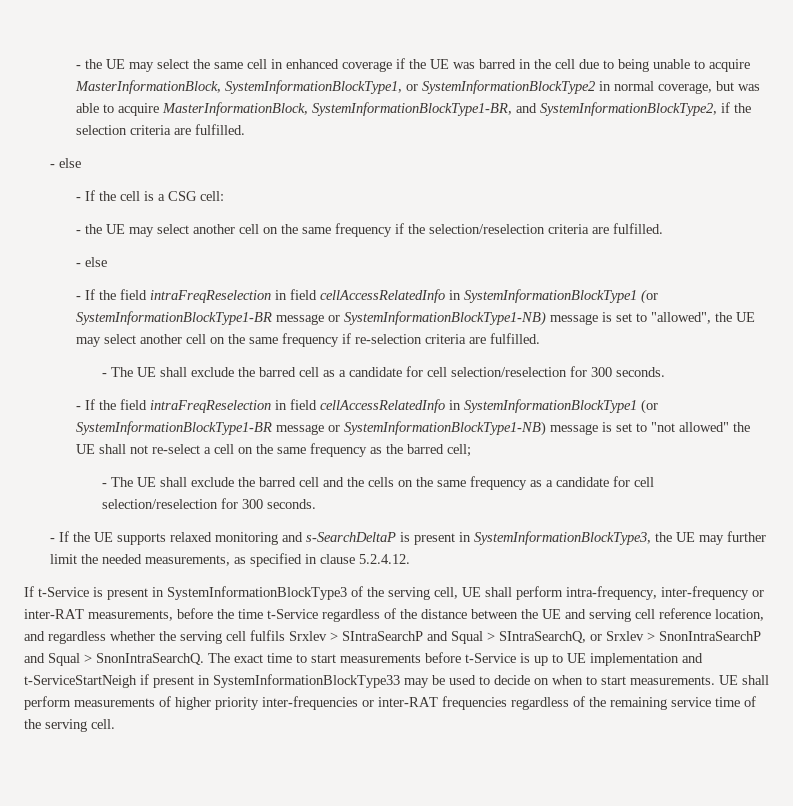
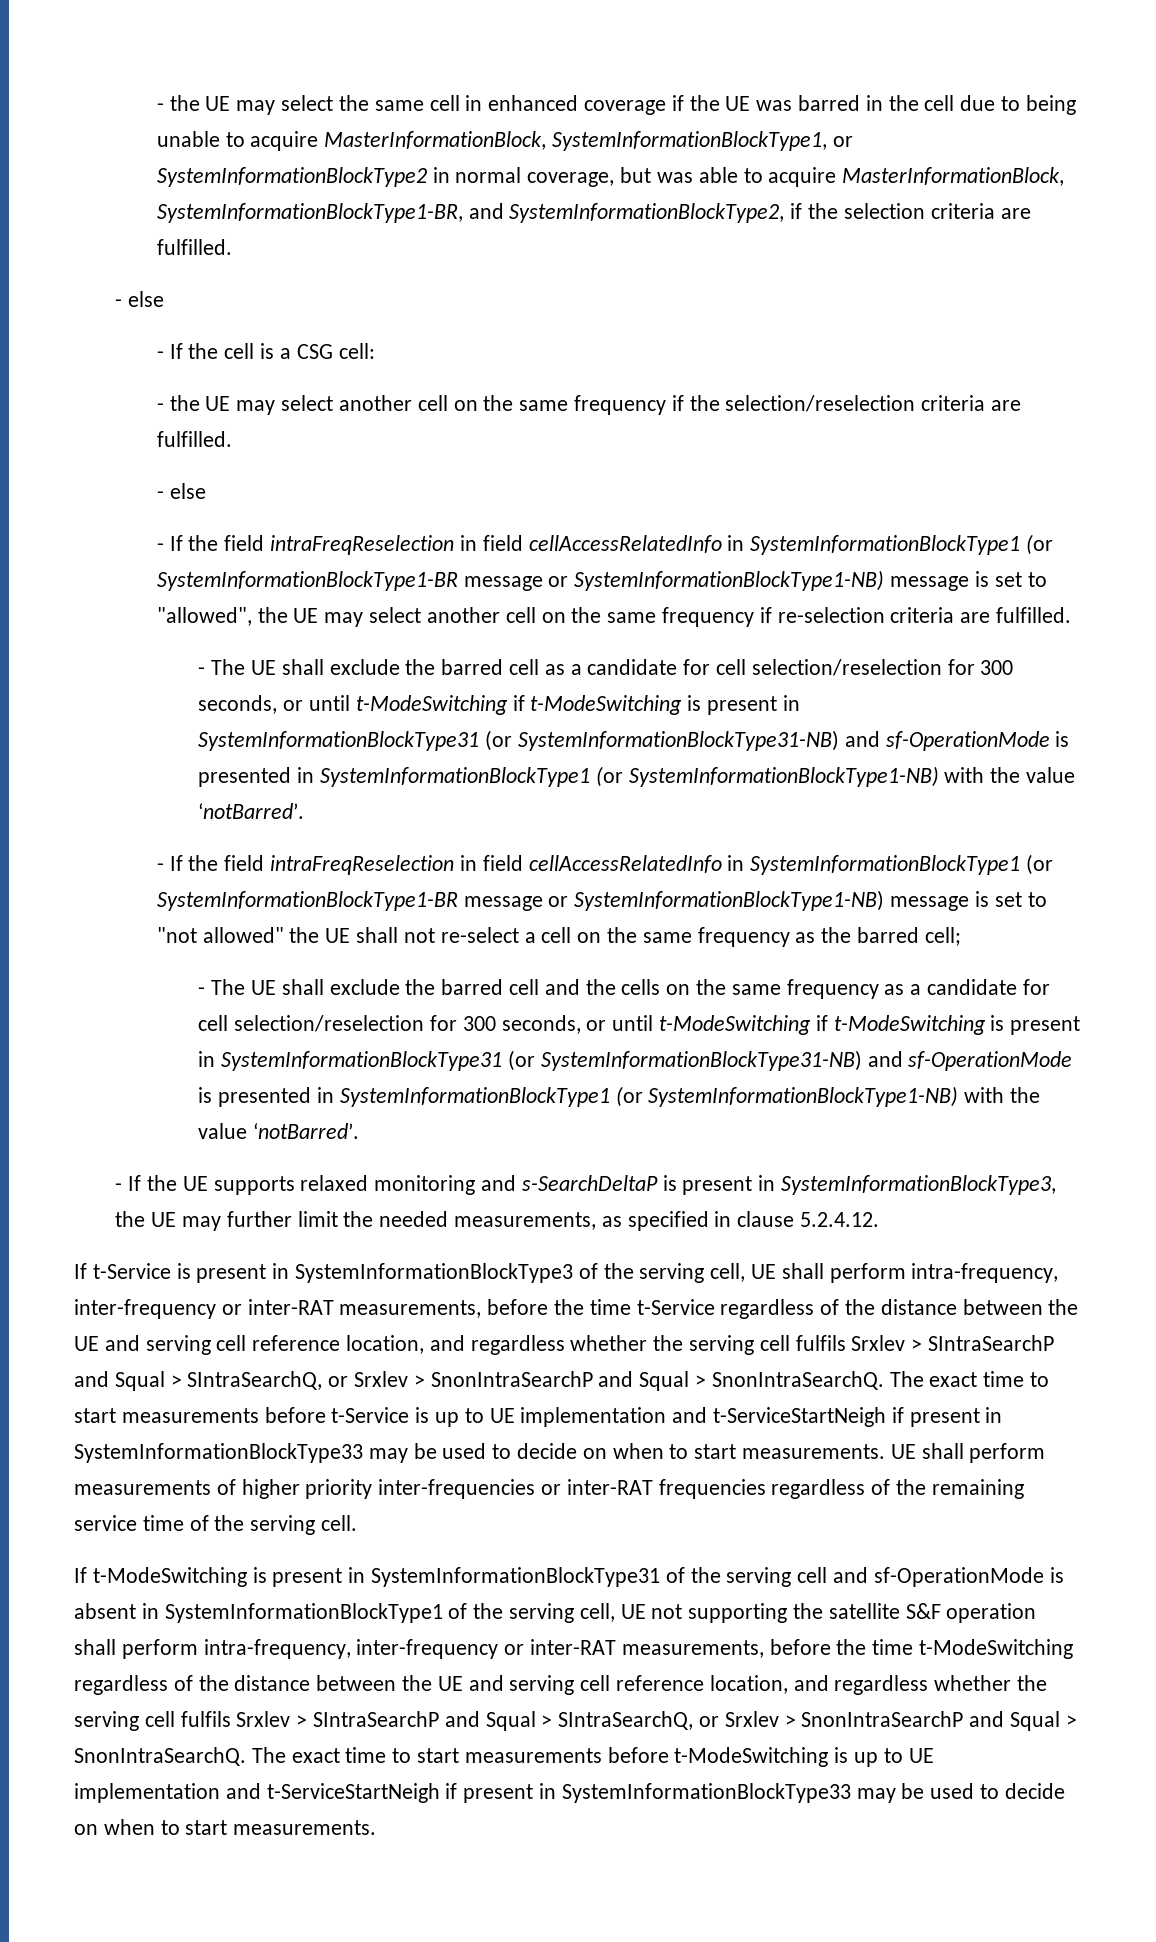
[615,367,665,377] seconds. -> [198,695,800,715] [198,730,1070,751] [198,766,1075,787] [198,803,305,819] seconds, or until t-ModeSwitching if t-ModeSwitching is present in SystemInformationBlockType31 (or SystemInformationBlockType31-NB) and sf-OperationMode is presented in SystemInformationBlockType1 (or SystemInformationBlockType1-NB) with the value ‘notBarred’.
[266,499,316,509] seconds. -> [501,1015,1081,1035] [198,1050,1073,1071] [198,1086,1040,1107] [198,1123,360,1139] seconds, or until t-ModeSwitching if t-ModeSwitching is present in SystemInformationBlockType31 (or SystemInformationBlockType31-NB) and sf-OperationMode is presented in SystemInformationBlockType1 (or SystemInformationBlockType1-NB) with the value ‘notBarred’.
(115, 724) none -> [74,1567,1064,1587] [74,1603,1037,1623] [74,1639,1074,1659] [74,1675,1048,1695] [74,1711,1077,1731] [74,1747,934,1767] [74,1783,1065,1803] [74,1819,377,1835] // If t-ModeSwitching is present in SystemInformationBlockType31 of the serving cell and sf-OperationMode is absent in SystemInformationBlockType1 of the serving cell, UE not supporting the satellite S&F operation shall perform intra-frequency, inter-frequency or inter-RAT measurements, before the time t-ModeSwitching regardless of the distance between the UE and serving cell reference location, and regardless whether the serving cell fulfils Srxlev > SIntraSearchP and Squal > SIntraSearchQ, or Srxlev > SnonIntraSearchP and Squal > SnonIntraSearchQ. The exact time to start measurements before t-ModeSwitching is up to UE implementation and t-ServiceStartNeigh if present in SystemInformationBlockType33 may be used to decide on when to start measurements.

